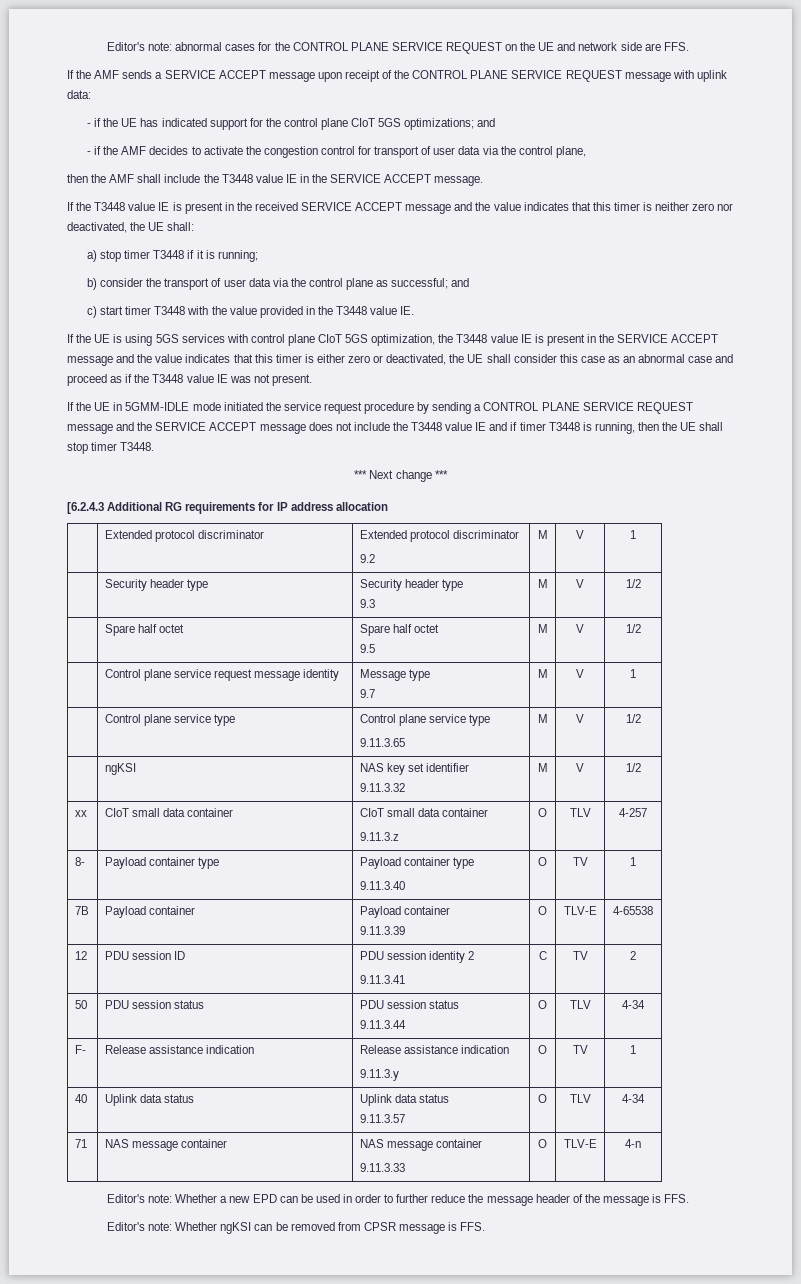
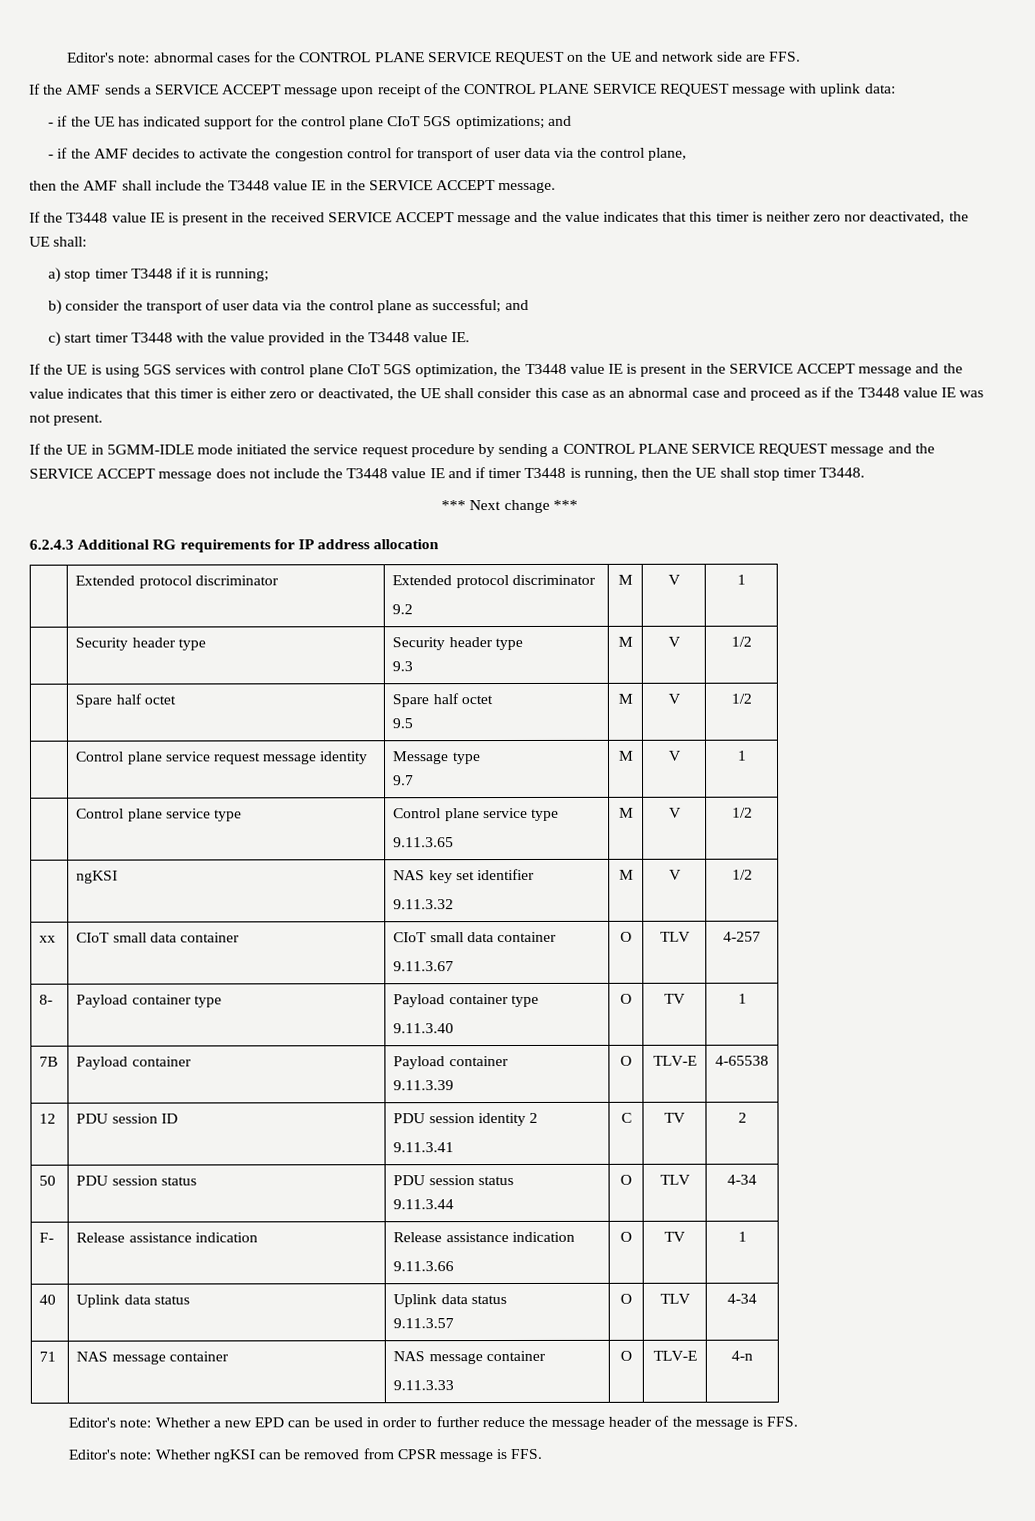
[67,502,104,514] [6.2.4.3 -> [29,539,74,550] 6.2.4.3
[359,832,399,841] 9.11.3.z -> [393,961,455,972] 9.11.3.67
[359,1069,399,1081] 9.11.3.y -> [393,1261,455,1272] 9.11.3.66

